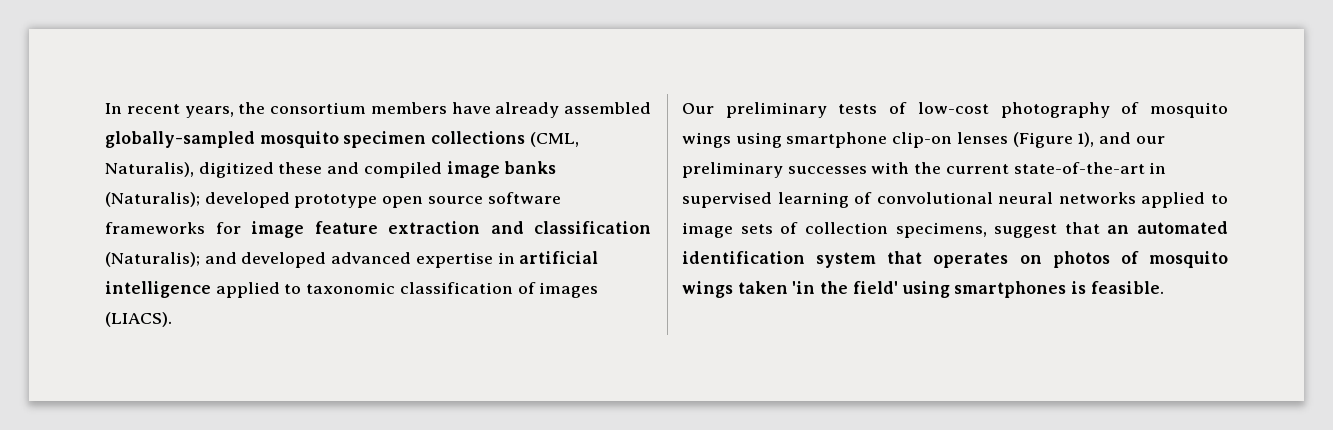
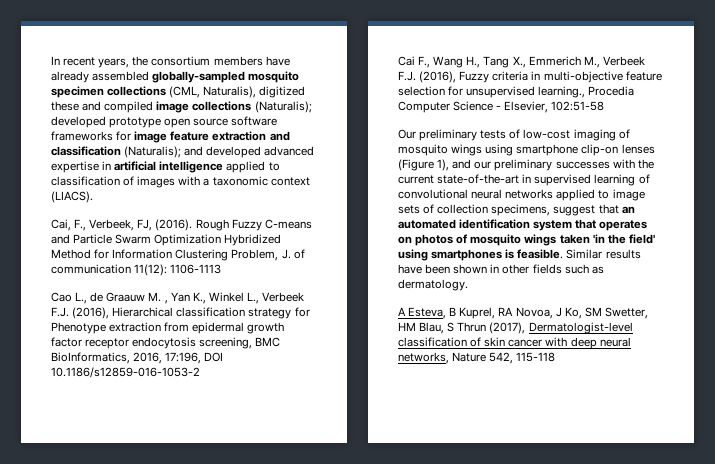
[504,161,557,174] banks -> [192,101,252,111] collections
[306,282,396,294] taxonomic -> (280, 166) none
[105,312,172,327] (LIACS). -> [178,176,310,186] [51,191,93,203] [51,219,312,231] [51,234,282,246] [51,249,305,261] [51,264,222,276] [51,292,305,304] [51,307,310,319] [51,322,285,334] [51,337,281,349] [51,352,224,364] [51,367,200,378] [398,56,645,68] [398,71,662,83] [398,86,635,98] [398,101,605,113] with a taxonomic context (LIACS). // Cai, F., Verbeek, FJ, (2016). Rough Fuzzy C-means and Particle Swarm Optimization Hybridized Method for Information Clustering Problem, J. of communication 11(12): 1106-1113 // Cao L., de Graauw M. , Yan K., Winkel L., Verbeek F.J. (2016), Hierarchical classification strategy for Phenotype extraction from epidermal growth factor receptor endocytosis screening, BMC BioInformatics, 2016, 17:196, DOI 10.1186/s12859-016-1053-2 // Cai F., Wang H., Tang X., Emmerich M., Verbeek F.J. (2016), Fuzzy criteria in multi-objective feature selection for unsupervised learning., Procedia Computer Science - Elsevier, 102:51-58
[1000,102,1110,118] photography -> [573,129,616,141] imaging
(1164, 287) none -> [566,249,641,259] [398,264,604,274] [398,279,468,291] [398,307,648,319] [398,322,633,334] [398,337,631,349] [398,352,556,364] Similar results have been shown in other fields such as dermatology. // A Esteva, B Kuprel, RA Novoa, J Ko, SM Swetter, HM Blau, S Thrun (2017), Dermatologist-level classification of skin cancer with deep neural networks, Nature 542, 115-118

